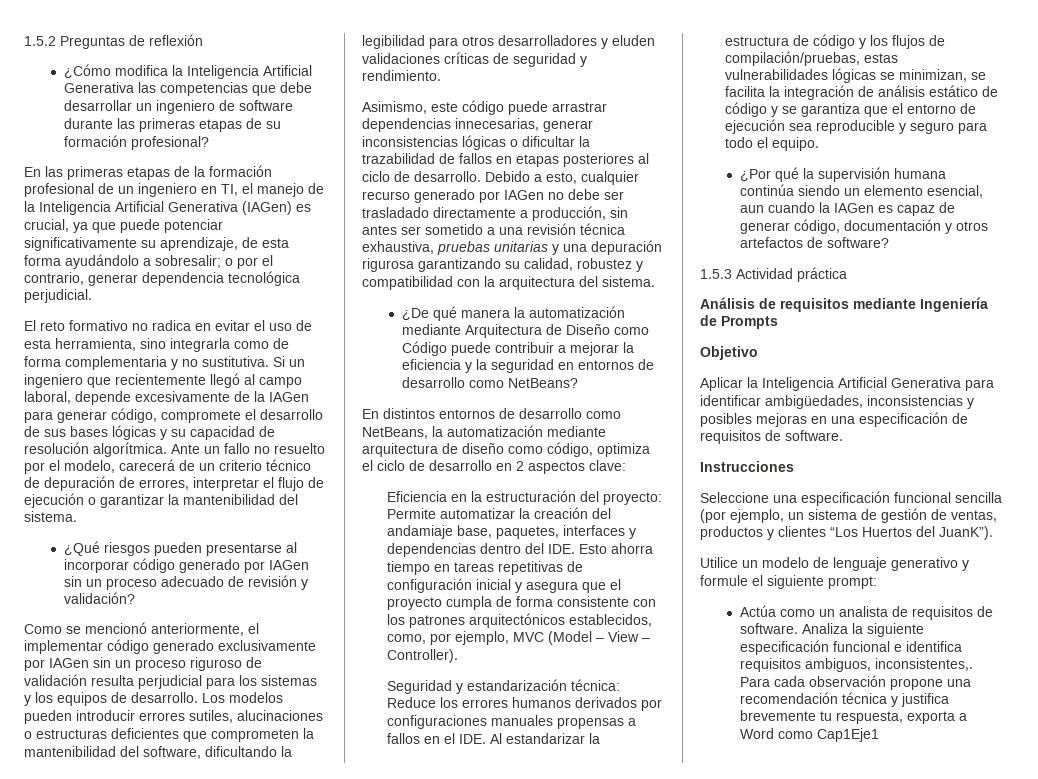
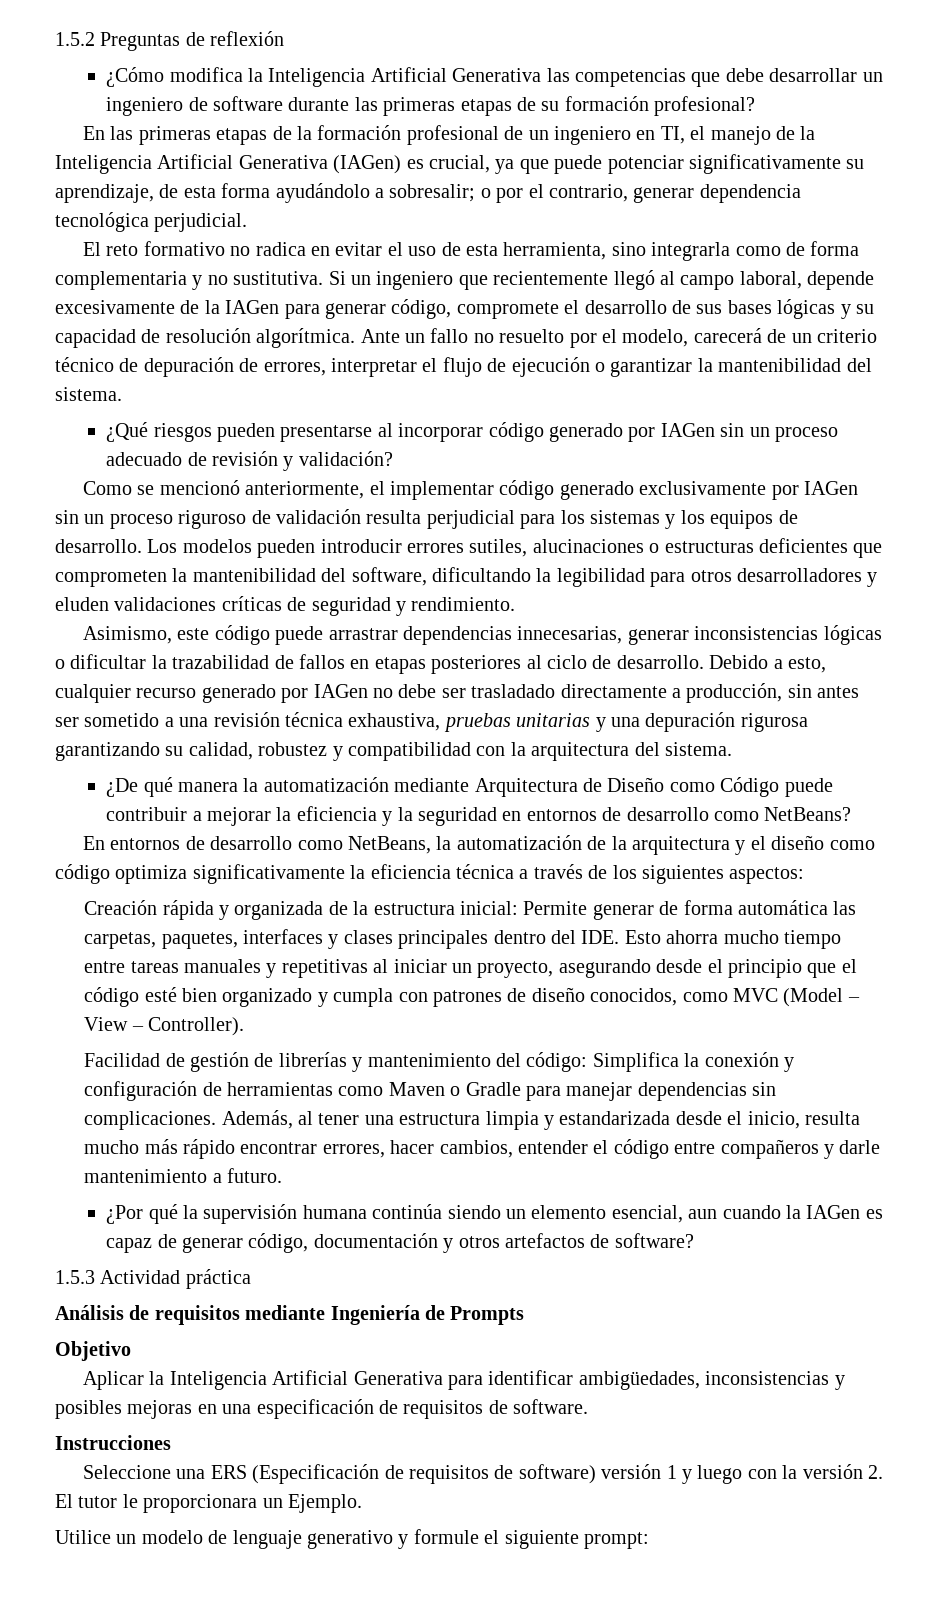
[383,408,435,419] distintos -> (106, 843) none
[547,426,606,437] [362,442,650,457] [362,460,626,474] [386,490,662,505] [386,507,611,519] [386,525,492,539] mediante arquitectura de diseño como código, optimiza el ciclo de desarrollo en 2 aspectos clave: // Eficiencia en la estructuración del proyecto: Permite automatizar la creación del andamiaje base, -> [587,835,875,855] [55,864,805,884] [84,900,857,920] [84,932,157,949] de la arquitectura y el diseño como código optimiza significativamente la eficiencia técnica a través de los siguientes aspectos: // Creación rápida y organizada de la estructura inicial: Permite generar de forma automática las carpetas,
[386,543,476,557] dependencias -> [343,930,489,949] clases principales
[386,561,583,575] [386,578,621,593] [386,596,656,610] [386,613,652,628] [386,631,509,645] tiempo en tareas repetitivas de configuración inicial y asegura que el proyecto cumpla de forma consistente con los patrones arquitectónicos establecidos, como, por ejemplo, -> [723,930,842,949] [84,959,857,978] [84,987,728,1007] mucho tiempo entre tareas manuales y repetitivas al iniciar un proyecto, asegurando desde el principio que el código esté bien organizado y cumpla con patrones de diseño conocidos, como
[386,679,620,694] [386,697,662,711] [386,715,636,729] [386,733,600,744] [724,34,945,49] [724,51,898,66] [724,68,986,83] [724,85,998,100] [724,102,976,117] [724,119,987,134] [724,137,819,151] Seguridad y estandarización técnica: Reduce los errores humanos derivados por configuraciones manuales propensas a fallos en el IDE. Al estandarizar la estructura de código y los flujos de compilación/pruebas, estas vulnerabilidades lógicas se minimizan, se facilita la integración de análisis estático de código y se garantiza que el entorno de ejecución sea reproducible y seguro para todo el equipo. -> [84,1052,795,1072] [84,1081,777,1101] [84,1110,861,1130] [84,1139,881,1159] [84,1168,283,1183] Facilidad de gestión de librerías y mantenimiento del código: Simplifica la conexión y configuración de herramientas como Maven o Gradle para manejar dependencias sin complicaciones. Además, al tener una estructura limpia y estandarizada desde el inicio, resulta mucho más rápido encontrar errores, hacer cambios, entender el código entre compañeros y darle mantenimiento a futuro.
[801,491,1002,506] [700,508,997,523] [700,526,993,540] especificación funcional sencilla (por ejemplo, un sistema de gestión de ventas, productos y clientes “Los Huertos del JuanK”). -> [210,1464,884,1484] [55,1494,362,1513] ERS (Especificación de requisitos de software) versión 1 y luego con la versión 2. El tutor le proporcionara un Ejemplo.
[740,605,994,620] [740,623,925,637] [740,640,963,655] [740,658,974,672] [740,675,972,690] [740,692,950,707] [740,710,968,724] [740,728,880,742] // Actúa como un analista de requisitos de software. Analiza la siguiente especificación funcional e identifica requisitos ambiguos, inconsistentes,. Para cada observación propone una recomendación técnica y justifica brevemente tu respuesta, exporta a Word como Cap1Eje1 -> (649, 1540) none

